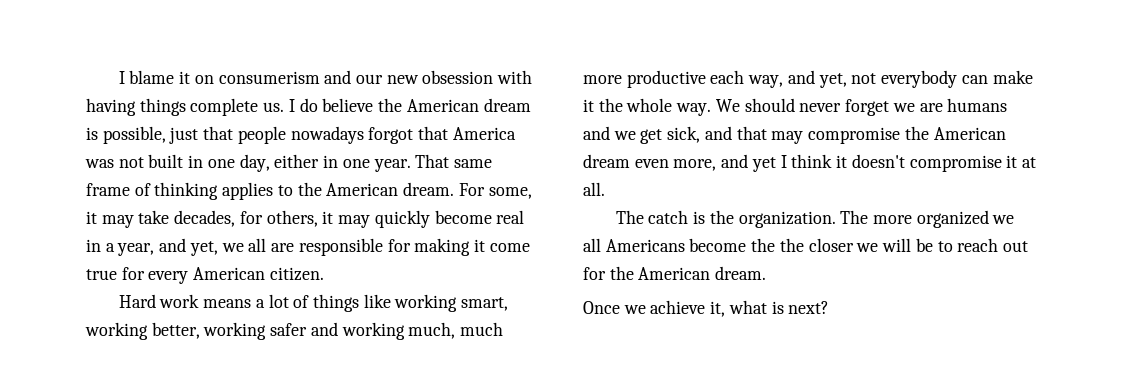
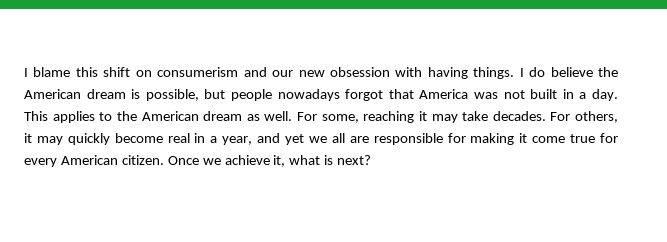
[179,71,191,84] it -> [75,67,131,77] this shift
[139,98,285,116] things complete us. -> [473,67,515,79] things.
[169,126,234,144] just that -> [204,89,226,99] but
[207,154,492,172] [86,182,219,200] one day, either in one year. That same frame of thinking -> [579,89,619,101] [24,111,48,121] a day. This
[403,182,455,196] dream. -> [203,111,293,121] dream as well.
(532, 193) none -> [363,111,415,123] reaching
[174,210,263,227] decades, for -> [492,111,571,121] decades. For
[189,241,218,256] yet, -> [285,134,305,145] yet
[118,294,509,312] [85,322,504,340] [583,70,1033,88] [583,98,1008,116] [583,126,1006,144] [583,154,1036,172] [583,182,605,196] [615,210,1015,228] [583,238,1028,252] [583,266,767,280] // Hard work means a lot of things like working smart, working better, working safer and working much, much more productive each way, and yet, not everybody can make it the whole way. We should never forget we are humans and we get sick, and that may compromise the American dream even more, and yet I think it doesn't compromise it at all. // The catch is the organization. The more organized we all Americans become the the closer we will be to reach out for the American dream. // -> (164, 160) none

